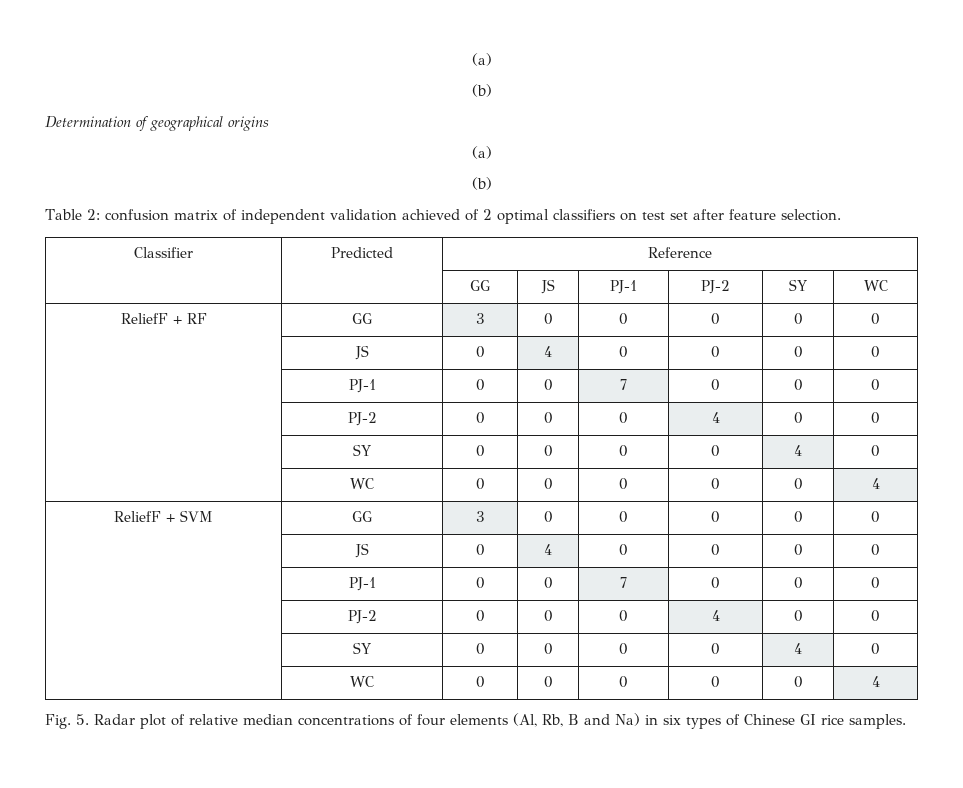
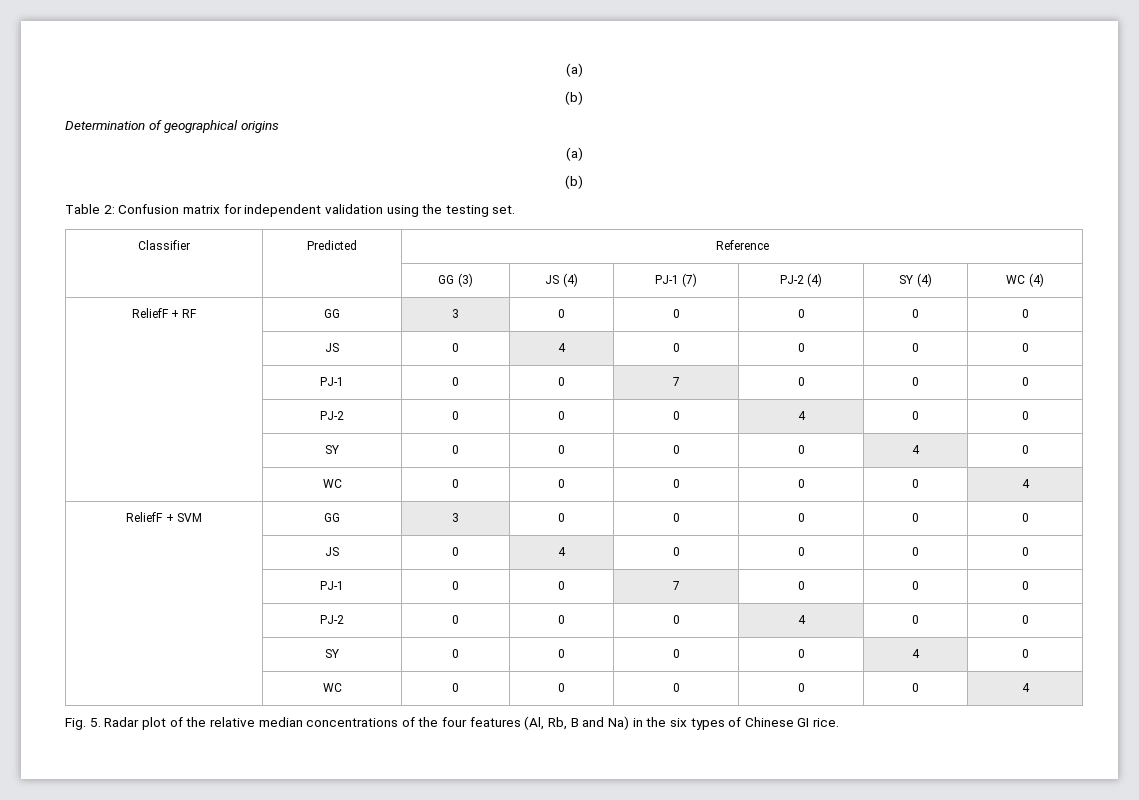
[104,209,841,224] confusion matrix of independent validation achieved of 2 optimal classifiers on test set after feature selection. -> [118,204,516,217] Confusion matrix for independent validation using the testing set.
[540,279,555,294] [610,280,637,294] [701,280,730,294] [789,279,807,291] [863,280,888,291] | JS | PJ-1 | PJ-2 | SY | WC -> [457,273,473,287] [545,273,578,287] [654,273,698,287] [779,273,823,287] [899,273,932,287] [1006,273,1044,287] (3) | JS (4) | PJ-1 (7) | PJ-2 (4) | SY (4) | WC (4)
(185, 720) none -> [186,717,207,727] the
[417,714,508,726] four elements -> [418,717,521,727] the four features
(658, 720) none -> [646,717,667,727] the
[821,714,906,729] rice samples. -> [813,718,840,727] rice.

